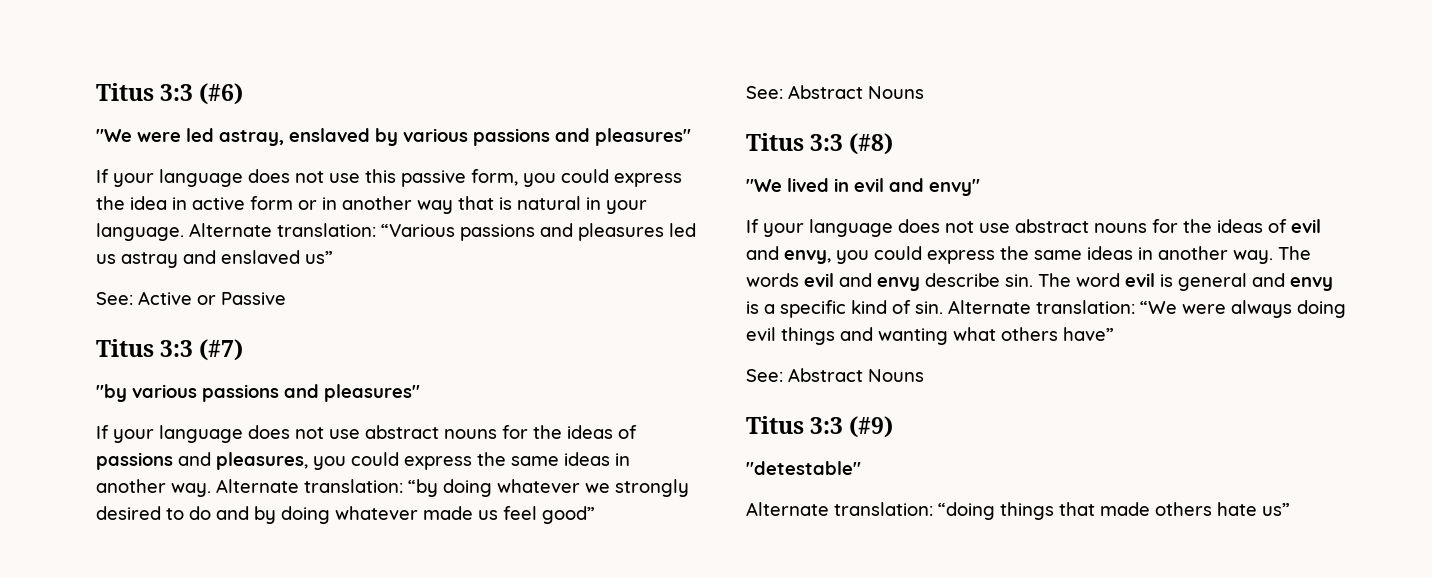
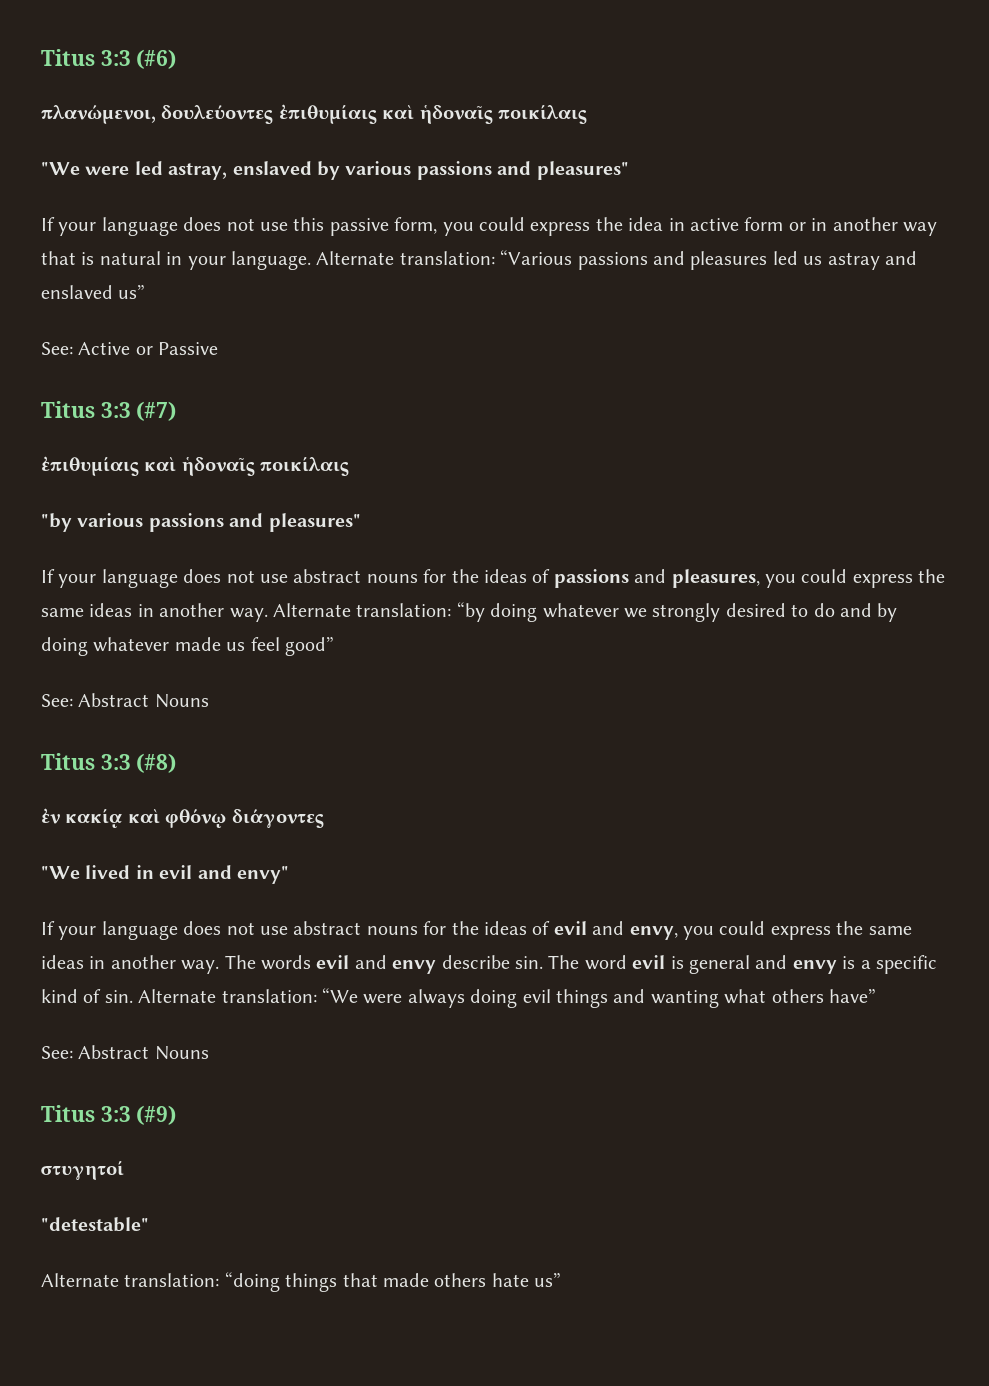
(244, 94) none -> [41,104,587,124] // πλανώμενοι, δουλεύοντες ἐπιθυμίαις καὶ ἡδοναῖς ποικίλαις
(244, 350) none -> [41,456,350,476] // ἐπιθυμίαις καὶ ἡδοναῖς ποικίλαις
(894, 144) none -> [41,808,324,828] // ἐν κακίᾳ καὶ φθόνῳ διάγοντες
(894, 427) none -> [41,1160,124,1180] // στυγητοί

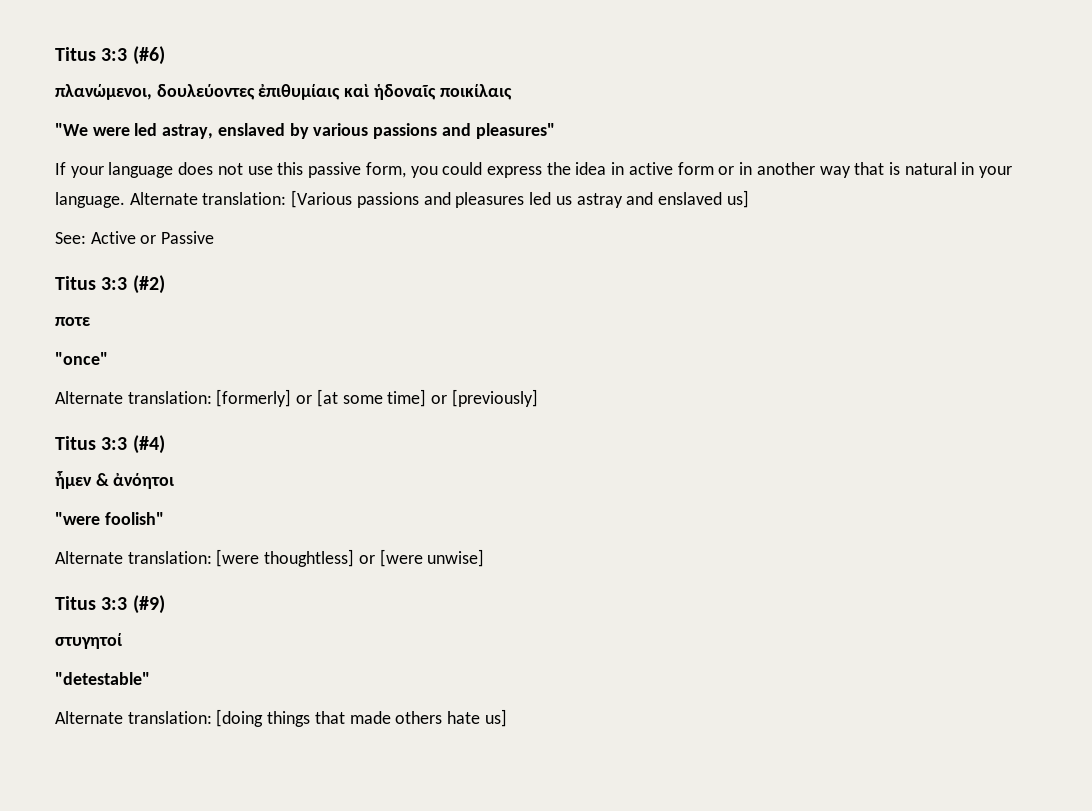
[500,250,573,265] “Various -> [291,190,353,208] [Various
[118,284,146,299] us” -> [726,190,749,208] us]
[136,401,177,421] [41,456,350,476] [41,513,361,532] [41,569,946,588] [41,602,898,622] [41,636,334,656] [41,693,209,708] [41,753,177,773] [41,808,324,828] [41,865,289,884] [41,921,912,940] [41,955,937,974] [41,988,876,1008] [41,1045,209,1060] (#7) // ἐπιθυμίαις καὶ ἡδοναῖς ποικίλαις // "by various passions and pleasures" // If your language does not use abstract nouns for the ideas of passions and pleasures, you could express the same ideas in another way. Alternate translation: “by doing whatever we strongly desired to do and by doing whatever made us feel good” // See: Abstract Nouns // Titus 3:3 (#8) // ἐν κακίᾳ καὶ φθόνῳ διάγοντες // "We lived in evil and envy" // If your language does not use abstract nouns for the ideas of evil and envy, you could express the same ideas in another way. The words evil and envy describe sin. The word evil is general and envy is a specific kind of sin. Alternate translation: “We were always doing evil things and wanting what others have” // See: Abstract Nouns -> [132,275,165,294] [55,317,90,326] [55,352,108,365] [55,389,538,407] [55,435,165,454] [55,471,175,489] [55,512,164,525] [55,549,485,567] (#2) // ποτε // "once" // Alternate translation: [formerly] or [at some time] or [previously] // Titus 3:3 (#4) // ἦμεν & ἀνόητοι // "were foolish" // Alternate translation: [were thoughtless] or [were unwise]
[224,1272,280,1292] “doing -> [216,709,264,727] [doing
[534,1272,562,1287] us” -> [484,709,507,727] us]

